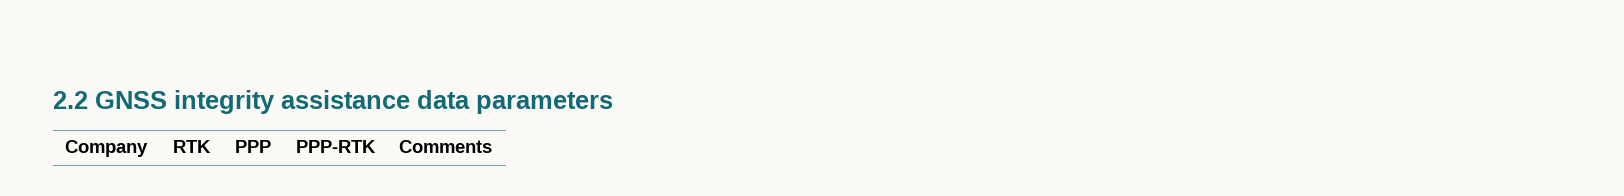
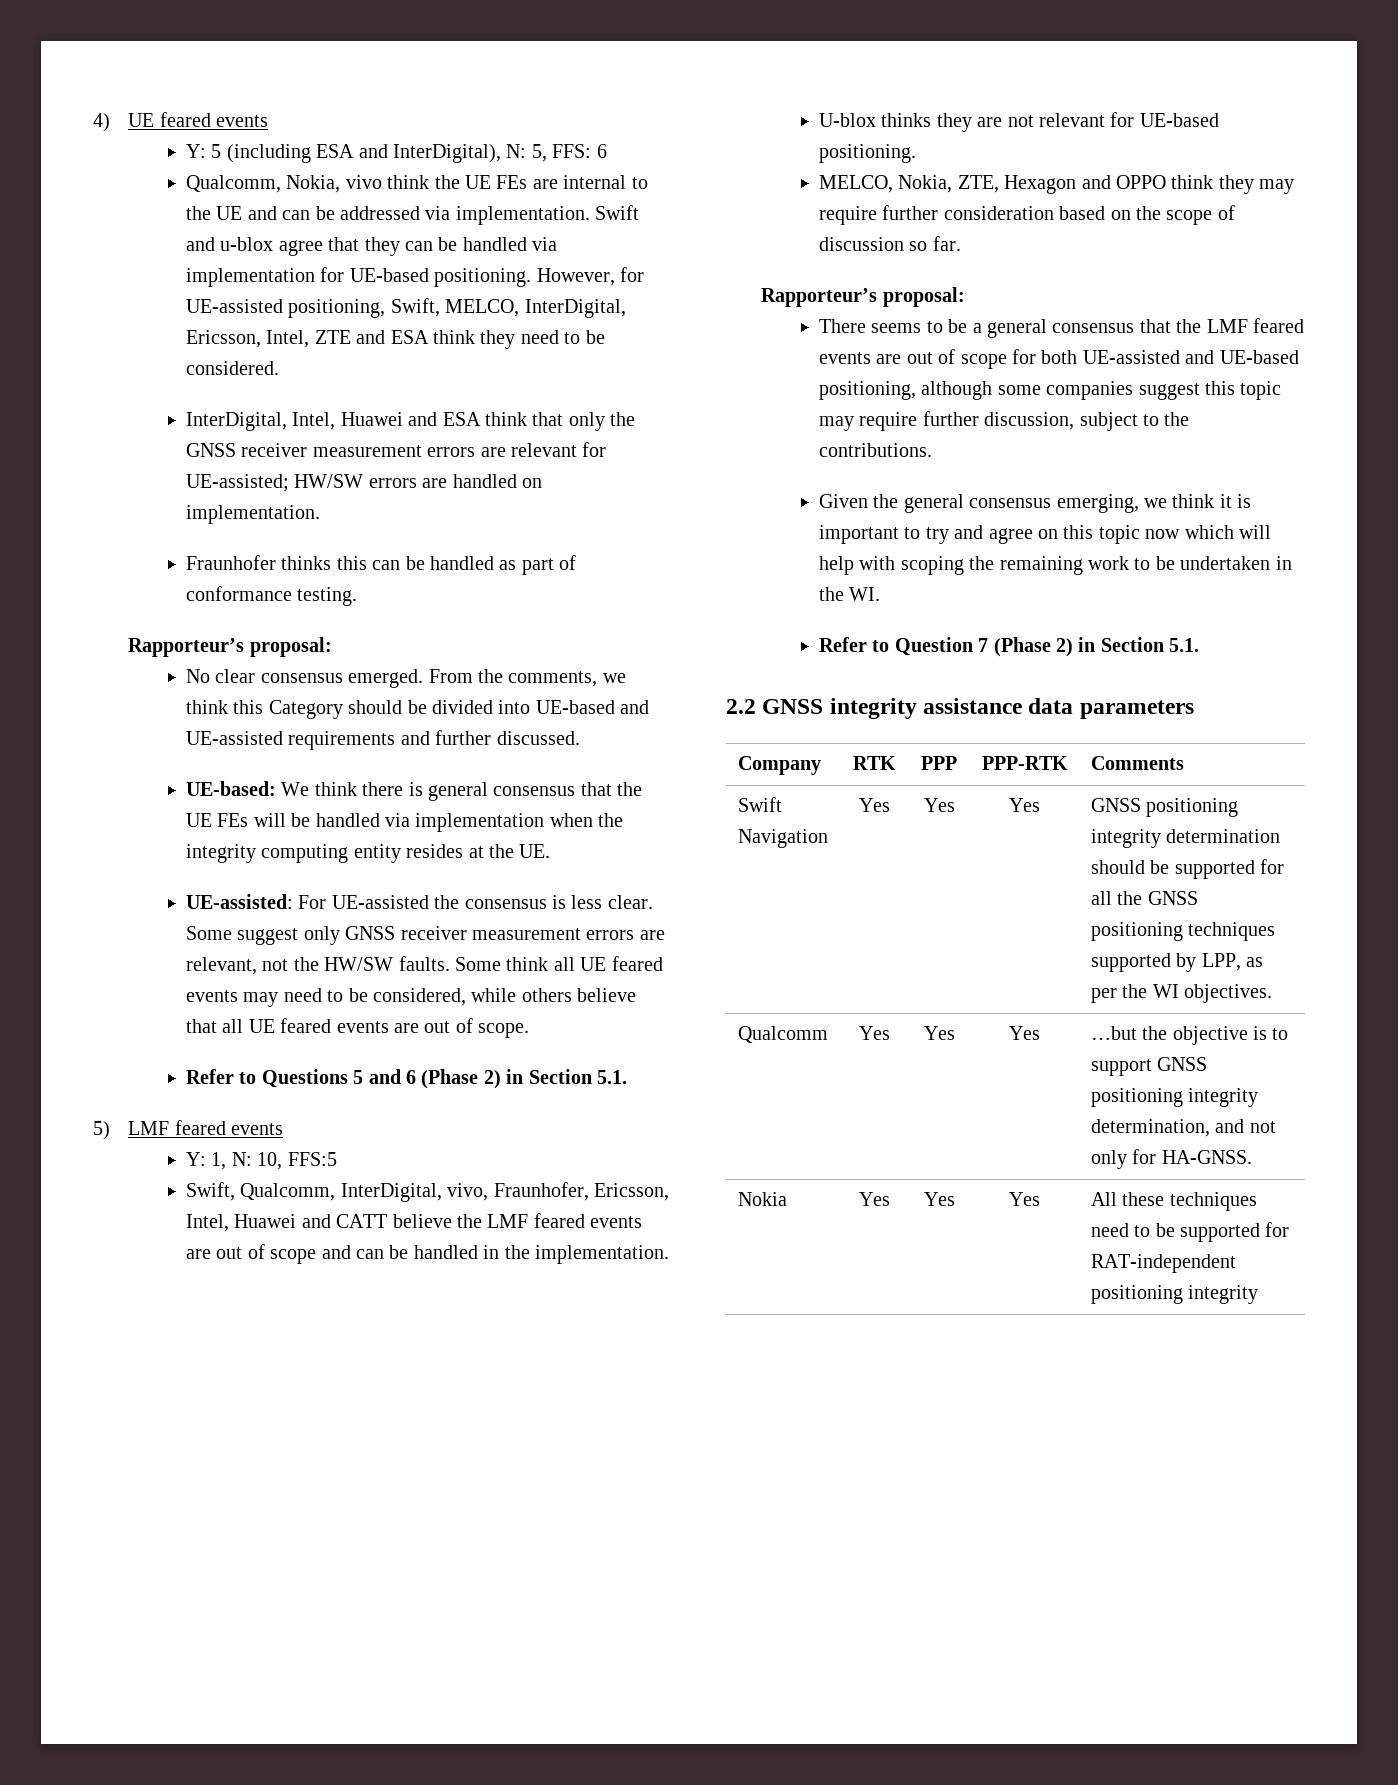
(53, 100) none -> [93,112,269,132] [185,144,607,163] [185,175,648,193] [185,205,640,225] [185,237,558,256] [185,267,644,287] [185,298,626,318] [185,330,605,349] [185,361,279,375] [185,412,636,431] [185,442,607,457] [185,474,542,492] [185,505,320,524] [185,555,577,575] [185,586,358,606] [128,637,332,657] [185,669,626,688] [185,700,650,719] [185,730,580,750] [185,781,643,801] [185,813,624,832] [185,844,551,863] [185,894,653,909] [185,926,665,945] [185,956,663,975] [185,988,637,1007] [185,1018,530,1038] [185,1069,627,1089] [93,1120,284,1140] [185,1152,337,1170] [185,1182,669,1202] [185,1213,643,1232] [185,1244,669,1264] [818,112,1219,132] [818,144,916,163] [818,175,1295,194] [818,205,1235,225] [818,236,961,251] [761,287,965,307] [818,318,1304,338] [818,349,1299,369] [818,381,1282,400] [818,411,1190,431] [818,443,932,457] [818,494,1252,513] [818,525,1271,544] [818,556,1292,575] [818,587,881,601] [818,637,1200,657] 4) UE feared events // Y: 5 (including ESA and InterDigital), N: 5, FFS: 6 // Qualcomm, Nokia, vivo think the UE FEs are internal to the UE and can be addressed via implementation. Swift and u-blox agree that they can be handled via implementation for UE-based positioning. However, for UE-assisted positioning, Swift, MELCO, InterDigital, Ericsson, Intel, ZTE and ESA think they need to be considered. // InterDigital, Intel, Huawei and ESA think that only the GNSS receiver measurement errors are relevant for UE-assisted; HW/SW errors are handled on implementation. // Fraunhofer thinks this can be handled as part of conformance testing. // Rapporteur’s proposal: // No clear consensus emerged. From the comments, we think this Category should be divided into UE-based and UE-assisted requirements and further discussed. // UE-based: We think there is general consensus that the UE FEs will be handled via implementation when the integrity computing entity resides at the UE. // UE-assisted: For UE-assisted the consensus is less clear. Some suggest only GNSS receiver measurement errors are relevant, not the HW/SW faults. Some think all UE feared events may need to be considered, while others believe that all UE feared events are out of scope. // Refer to Questions 5 and 6 (Phase 2) in Section 5.1. // 5) LMF feared events // Y: 1, N: 10, FFS:5 // Swift, Qualcomm, InterDigital, vivo, Fraunhofer, Ericsson, Intel, Huawei and CATT believe the LMF feared events are out of scope and can be handled in the implementation. // U-blox thinks they are not relevant for UE-based positioning. // MELCO, Nokia, ZTE, Hexagon and OPPO think they may require further consideration based on the scope of discussion so far. // Rapporteur’s proposal: // There seems to be a general consensus that the LMF feared events are out of scope for both UE-assisted and UE-based positioning, although some companies suggest this topic may require further discussion, subject to the contributions. // Given the general consensus emerging, we think it is important to try and agree on this topic now which will help with scoping the remaining work to be undertaken in the WI. // Refer to Question 7 (Phase 2) in Section 5.1. //
(493, 146) none -> [737,797,782,812] [737,829,828,848] [859,798,890,812] [923,798,955,812] [1009,798,1040,812] [1090,798,1239,817] [1090,829,1281,848] [1090,859,1284,879] [1090,891,1198,905] [1090,922,1276,941] [1090,953,1263,972] [1090,984,1272,1003] [737,1026,828,1043] [859,1026,890,1040] [923,1026,955,1040] [1009,1026,1040,1040] [1090,1026,1289,1045] [1090,1057,1208,1076] [1090,1088,1259,1107] [1090,1119,1276,1137] [1090,1149,1252,1169] [737,1192,787,1206] [859,1192,890,1206] [923,1192,955,1206] [1009,1192,1040,1206] [1090,1192,1257,1211] [1090,1222,1290,1242] [1090,1254,1236,1273] [1090,1285,1259,1304] // Swift Navigation | Yes | Yes | Yes | GNSS positioning integrity determination should be supported for all the GNSS positioning techniques supported by LPP, as per the WI objectives. // Qualcomm | Yes | Yes | Yes | …but the objective is to support GNSS positioning integrity determination, and not only for HA-GNSS. // Nokia | Yes | Yes | Yes | All these techniques need to be supported for RAT-independent positioning integrity

